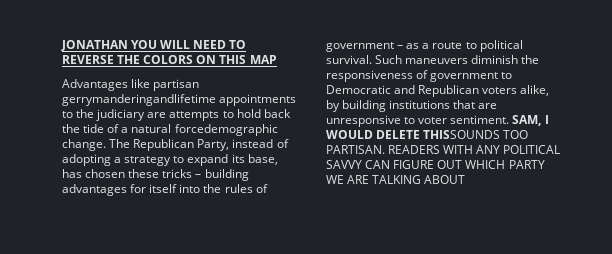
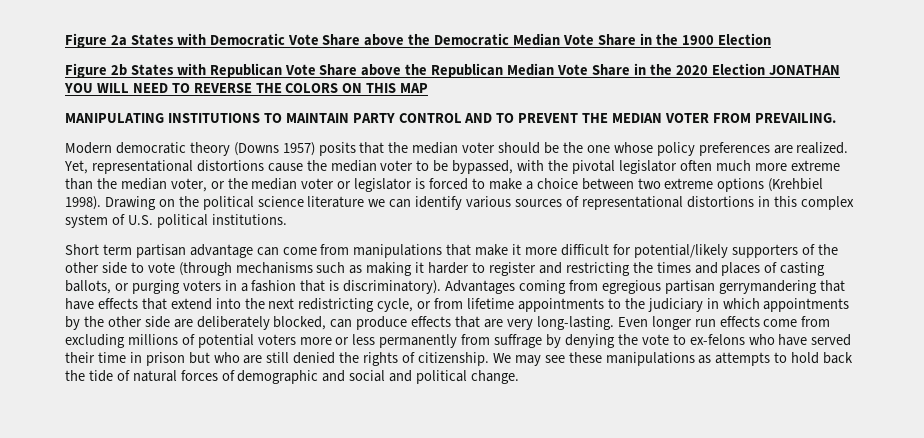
(61, 45) none -> [65,33,771,48] [65,63,765,78] Figure 2a States with Democratic Vote Share above the Democratic Median Vote Share in the 1900 Election // Figure 2b States with Republican Vote Share above the Republican Median Vote Share in the 2020 Election
[62,79,200,91] [62,94,297,106] [62,109,167,121] Advantages like partisan gerrymanderingandlifetime appointments to the judiciary are -> [65,113,836,123] [65,142,849,156] [64,160,840,174] [65,178,824,192] [65,196,854,210] [65,214,287,228] [65,244,838,258] [65,262,826,276] [65,280,845,294] [65,298,850,312] [65,316,831,330] [65,334,852,348] [65,352,712,366] MANIPULATING INSTITUTIONS TO MAINTAIN PARTY CONTROL AND TO PREVENT THE MEDIAN VOTER FROM PREVAILING. // Modern democratic theory (Downs 1957) posits that the median voter should be the one whose policy preferences are realized. Yet, representational distortions cause the median voter to be bypassed, with the pivotal legislator often much more extreme than the median voter, or the median voter or legislator is forced to make a choice between two extreme options (Krehbiel 1998). Drawing on the political science literature we can identify various sources of representational distortions in this complex system of U.S. political institutions. // Short term partisan advantage can come from manipulations that make it more difficult for potential/likely supporters of the other side to vote (through mechanisms such as making it harder to register and restricting the times and places of casting ballots, or purging voters in a fashion that is discriminatory). Advantages coming from egregious partisan gerrymandering that have effects that extend into the next redistricting cycle, or from lifetime appointments to the judiciary in which appointments by the other side are deliberately blocked, can produce effects that are very long-lasting. Even longer run effects come from excluding millions of potential voters more or less permanently from suffrage by denying the vote to ex-felons who have served their time in prison but who are still denied the rights of citizenship. We may see these manipulations as
[121,124,278,136] [62,139,289,151] [62,154,278,166] [62,169,249,181] [62,184,268,196] [326,40,523,52] [326,55,540,64] [326,70,513,82] [326,85,550,97] [326,100,498,112] [326,115,549,127] [326,130,529,139] [326,145,561,154] [326,160,545,169] [326,175,466,184] a natural forcedemographic change. The Republican Party, instead of adopting a strategy to expand its base, has chosen these tricks – building advantages for itself into the rules of government – as a route to political survival. Such maneuvers diminish the responsiveness of government to Democratic and Republican voters alike, by building institutions that are unresponsive to voter sentiment. SAM, I WOULD DELETE THISSOUNDS TOO PARTISAN. READERS WITH ANY POLITICAL SAVVY CAN FIGURE OUT WHICH PARTY WE ARE TALKING ABOUT -> [132,370,520,384] natural forces of demographic and social and political change.

